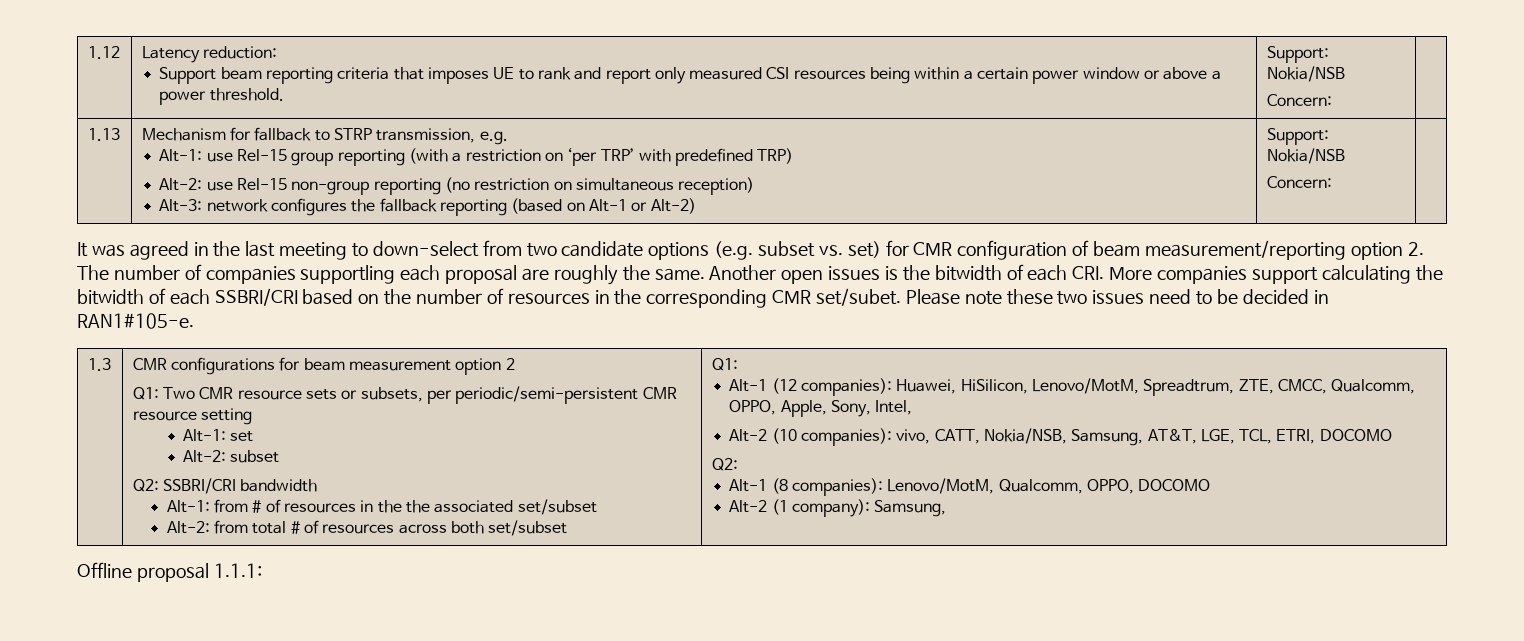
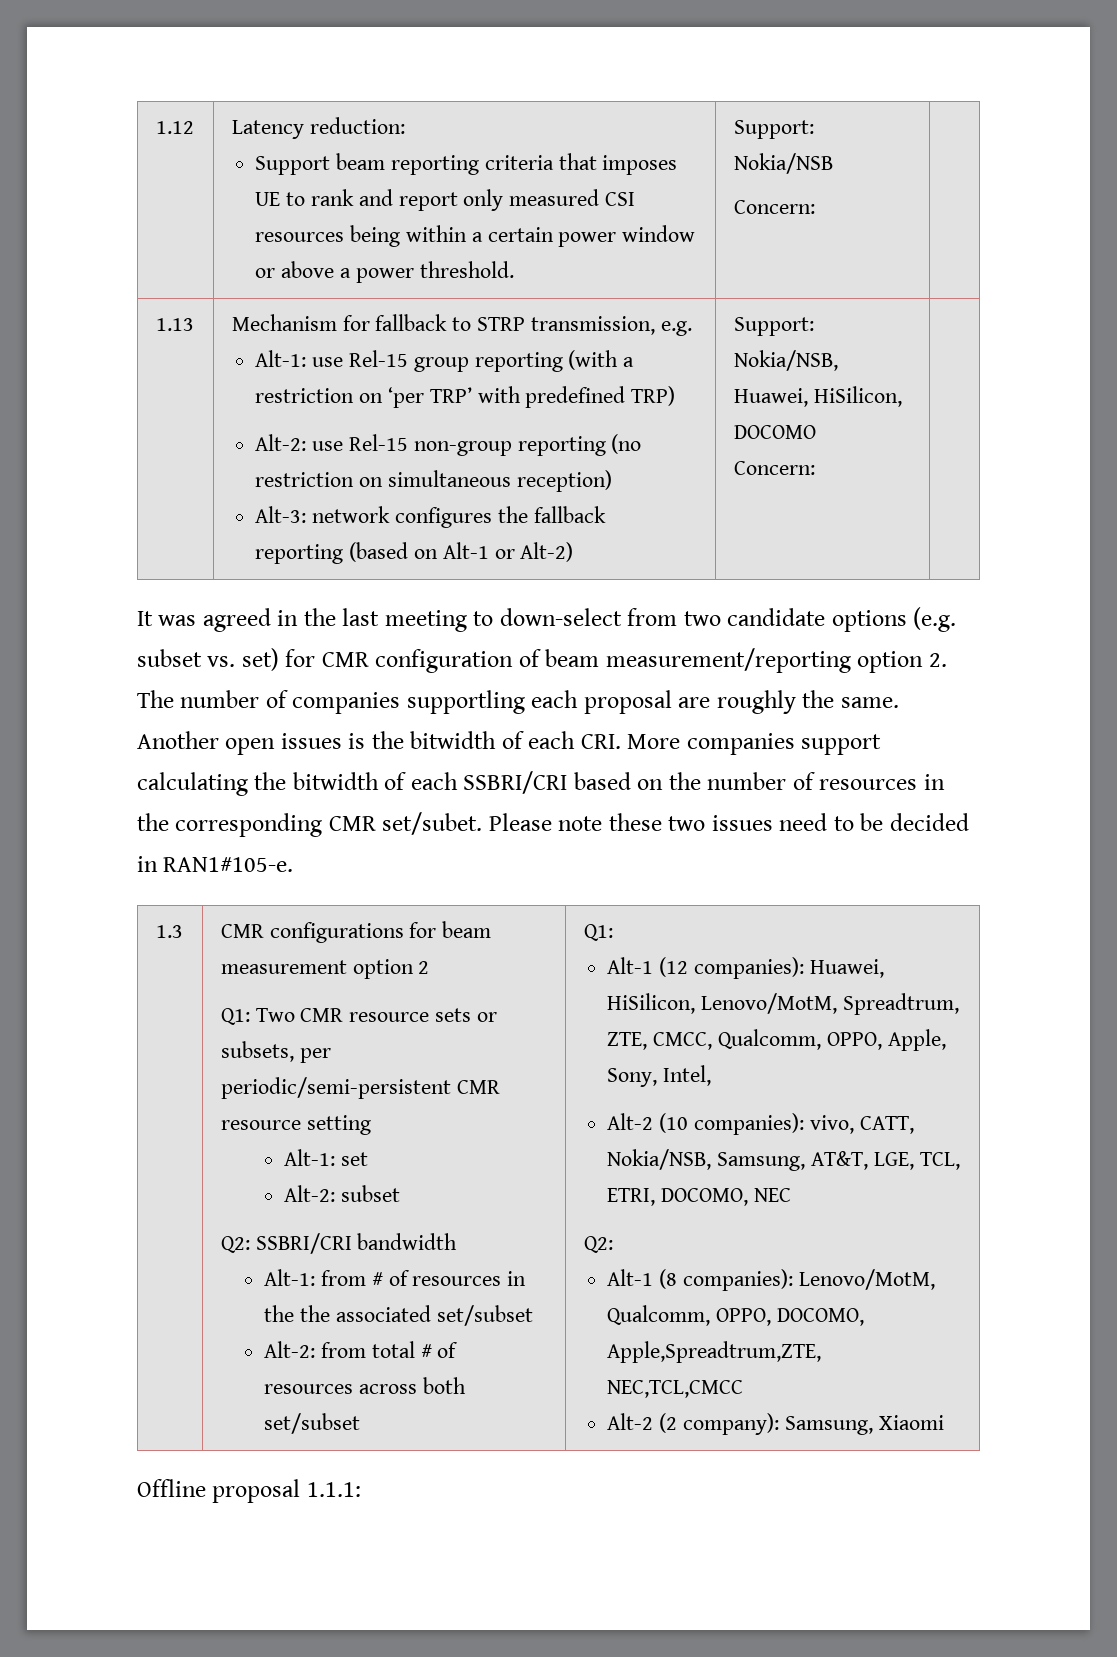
[1266,148,1345,164] Nokia/NSB -> [733,350,838,371] [733,386,902,407] [733,425,816,439] Nokia/NSB, Huawei, HiSilicon, DOCOMO
[1319,429,1392,441] DOCOMO -> [661,1188,791,1206] DOCOMO, NEC
[1138,479,1211,491] [729,499,788,515] DOCOMO // Alt-2 (1 -> [776,1308,864,1326] [607,1341,822,1363] [607,1380,744,1398] [607,1413,678,1433] DOCOMO, Apple,Spreadtrum,ZTE, NEC,TCL,CMCC // Alt-2 (2
(947, 508) none -> [878,1415,944,1430] Xiaomi

